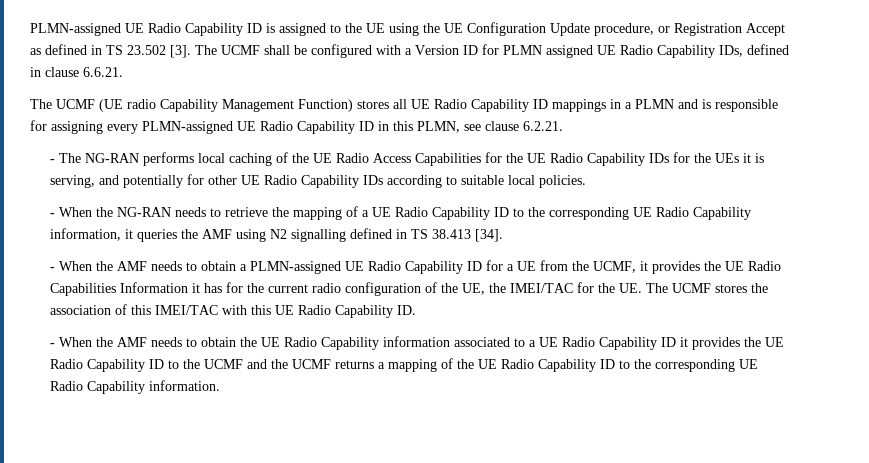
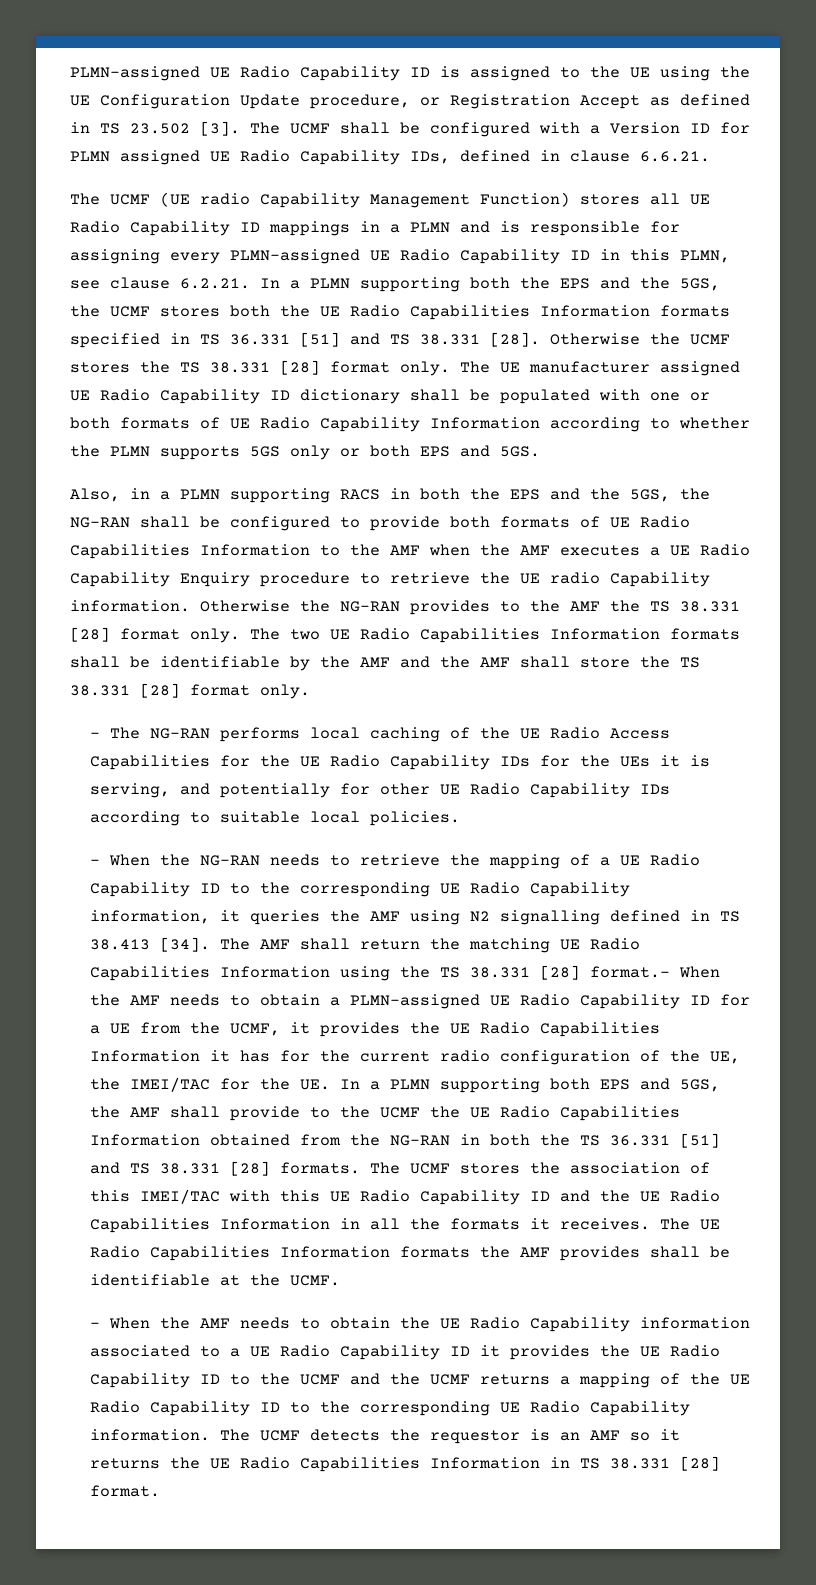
(563, 126) none -> [260,277,720,292] [70,305,730,320] [70,332,730,348] [70,360,740,376] [70,389,710,404] [70,417,750,432] [70,445,540,460] [70,488,710,503] [70,516,690,531] [70,544,750,559] [70,572,710,587] [70,600,740,615] [70,627,740,643] [70,656,700,671] [70,683,310,699] In a PLMN supporting both the EPS and the 5GS, the UCMF stores both the UE Radio Capabilities Information formats specified in TS 36.331 [51] and TS 38.331 [28]. Otherwise the UCMF stores the TS 38.331 [28] format only. The UE manufacturer assigned UE Radio Capability ID dictionary shall be populated with one or both formats of UE Radio Capability Information according to whether the PLMN supports 5GS only or both EPS and 5GS. // Also, in a PLMN supporting RACS in both the EPS and the 5GS, the NG-RAN shall be configured to provide both formats of UE Radio Capabilities Information to the AMF when the AMF executes a UE Radio Capability Enquiry procedure to retrieve the UE radio Capability information. Otherwise the NG-RAN provides to the AMF the TS 38.331 [28] format only. The two UE Radio Capabilities Information formats shall be identifiable by the AMF and the AMF shall store the TS 38.331 [28] format only.
[49,267,55,271] // - -> [219,938,640,953] [89,965,670,981] The AMF shall return the matching UE Radio Capabilities Information using the TS 38.331 [28] format.-
(642, 288) none -> [339,1078,720,1093] [89,1106,680,1121] [89,1133,720,1148] [89,1161,360,1176] In a PLMN supporting both EPS and 5GS, the AMF shall provide to the UCMF the UE Radio Capabilities Information obtained from the NG-RAN in both the TS 36.331 [51] and TS 38.331 [28] formats.
[396,305,416,315] ID. -> [529,1190,720,1202] [89,1218,720,1233] [89,1246,730,1261] [89,1274,340,1286] ID and the UE Radio Capabilities Information in all the formats it receives. The UE Radio Capabilities Information formats the AMF provides shall be identifiable at the UCMF.
(220, 385) none -> [219,1429,680,1444] [89,1456,720,1472] [89,1485,160,1497] The UCMF detects the requestor is an AMF so it returns the UE Radio Capabilities Information in TS 38.331 [28] format.

